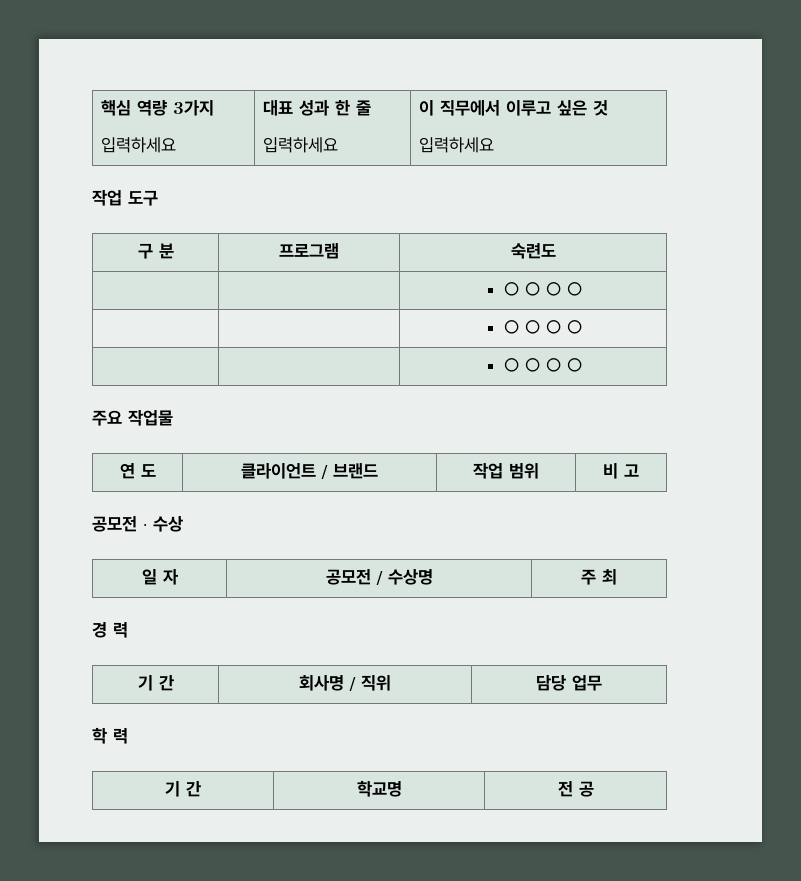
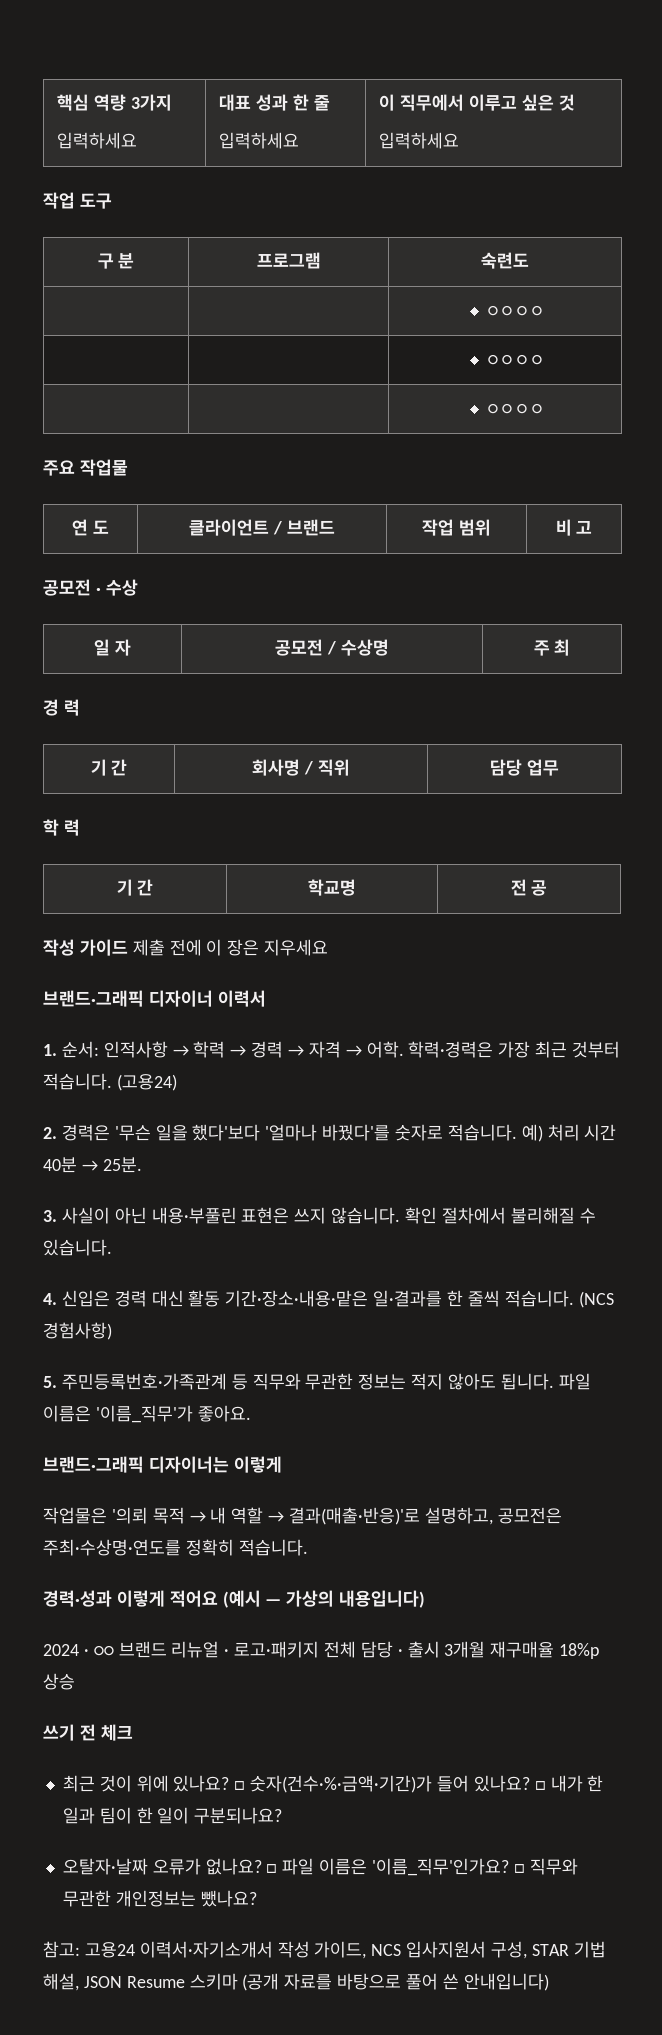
(594, 789) none -> [43,939,329,956] [43,990,266,1007] [43,1041,621,1058] [43,1073,177,1091] [43,1124,617,1142] [43,1157,142,1173] [43,1207,596,1224] [43,1239,112,1256] [43,1290,614,1308] [43,1322,112,1340] [43,1373,591,1390] [43,1405,251,1423] [43,1456,282,1473] [43,1507,562,1525] [43,1539,308,1556] [43,1590,426,1608] [43,1641,600,1659] [43,1673,75,1690] [43,1724,133,1741] [62,1775,604,1793] [62,1807,283,1824] [62,1858,578,1876] [62,1890,257,1907] [43,1941,606,1959] [43,1973,549,1991] // 작성 가이드 제출 전에 이 장은 지우세요 // 브랜드·그래픽 디자이너 이력서 // 1. 순서: 인적사항 → 학력 → 경력 → 자격 → 어학. 학력·경력은 가장 최근 것부터 적습니다. (고용24) // 2. 경력은 '무슨 일을 했다'보다 '얼마나 바꿨다'를 숫자로 적습니다. 예) 처리 시간 40분 → 25분. // 3. 사실이 아닌 내용·부풀린 표현은 쓰지 않습니다. 확인 절차에서 불리해질 수 있습니다. // 4. 신입은 경력 대신 활동 기간·장소·내용·맡은 일·결과를 한 줄씩 적습니다. (NCS 경험사항) // 5. 주민등록번호·가족관계 등 직무와 무관한 정보는 적지 않아도 됩니다. 파일 이름은 '이름_직무'가 좋아요. // 브랜드·그래픽 디자이너는 이렇게 // 작업물은 '의뢰 목적 → 내 역할 → 결과(매출·반응)'로 설명하고, 공모전은 주최·수상명·연도를 정확히 적습니다. // 경력·성과 이렇게 적어요 (예시 — 가상의 내용입니다) // 2024 · ○○ 브랜드 리뉴얼 · 로고·패키지 전체 담당 · 출시 3개월 재구매율 18%p 상승 // 쓰기 전 체크 // 최근 것이 위에 있나요? □ 숫자(건수·%·금액·기간)가 들어 있나요? □ 내가 한 일과 팀이 한 일이 구분되나요? // 오탈자·날짜 오류가 없나요? □ 파일 이름은 '이름_직무'인가요? □ 직무와 무관한 개인정보는 뺐나요? // 참고: 고용24 이력서·자기소개서 작성 가이드, NCS 입사지원서 구성, STAR 기법 해설, JSON Resume 스키마 (공개 자료를 바탕으로 풀어 쓴 안내입니다)

